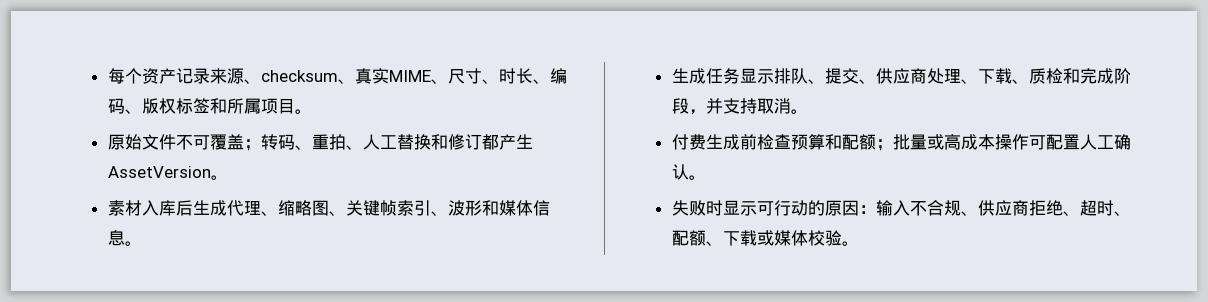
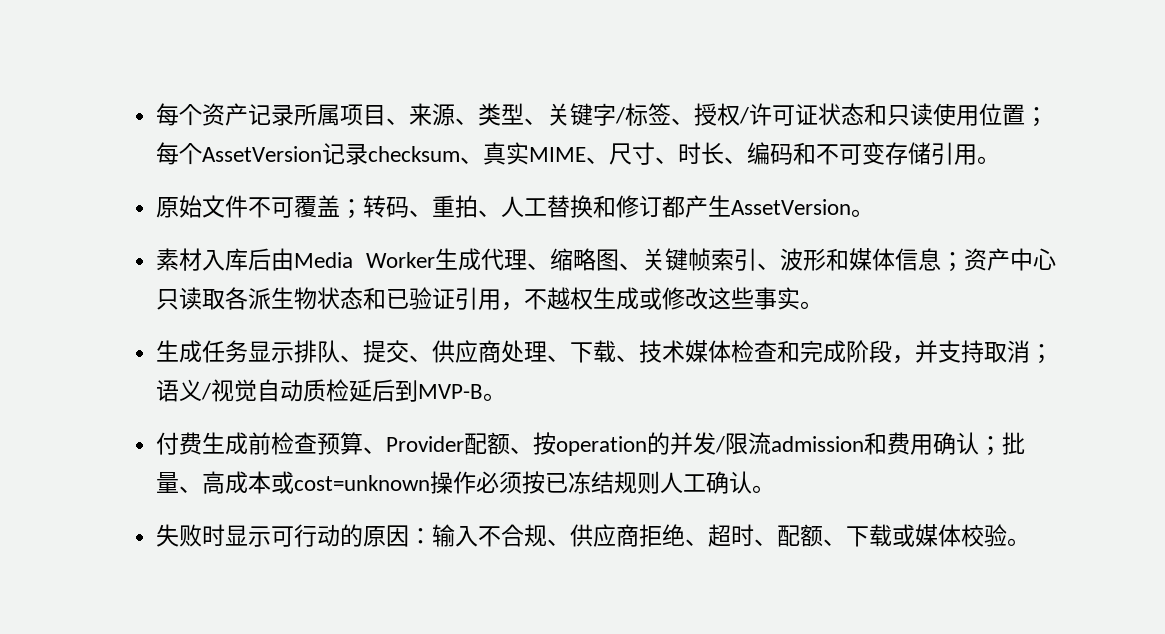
[209,68,261,84] 来源、 -> [294,103,1049,127] [156,142,369,165] 所属项目、来源、类型、关键字/标签、授权/许可证状态和只读使用位置；每个AssetVersion记录
[124,98,295,114] 、版权标签和所属项目 -> [793,142,978,165] 和不可变存储引用
(193, 208) none -> [271,248,435,271] 由Media Worker
(125, 238) none -> [941,248,1056,272] [156,287,801,311] ；资产中心只读取各派生物状态和已验证引用，不越权生成或修改这些事实
[1028,68,1063,84] 质检 -> [639,340,778,363] 技术媒体检查
(791, 106) none -> [1030,344,1054,364] [156,379,484,402] ；语义/视觉自动质检延后到MVP-B
[824,134,1080,151] 和配额；批量或高成本操作可配置 -> [363,432,1026,456] [156,471,661,494] 、Provider配额、按operation的并发/限流admission和费用确认；批量、高成本或cost=unknown操作必须按已冻结规则

